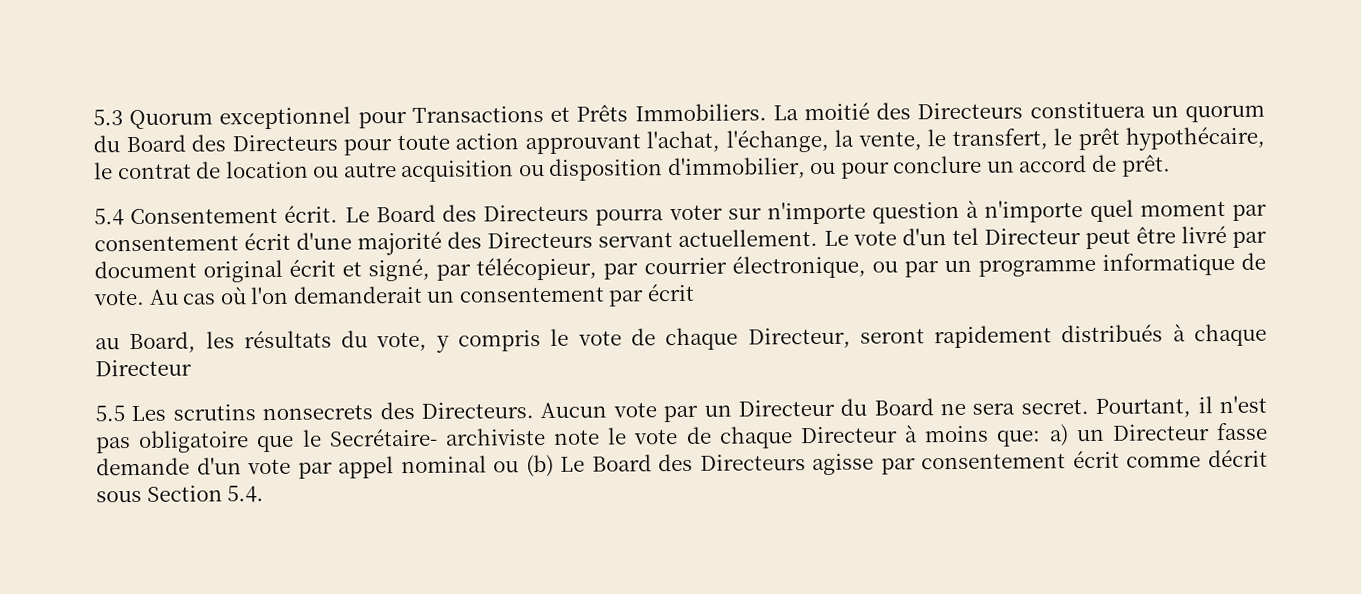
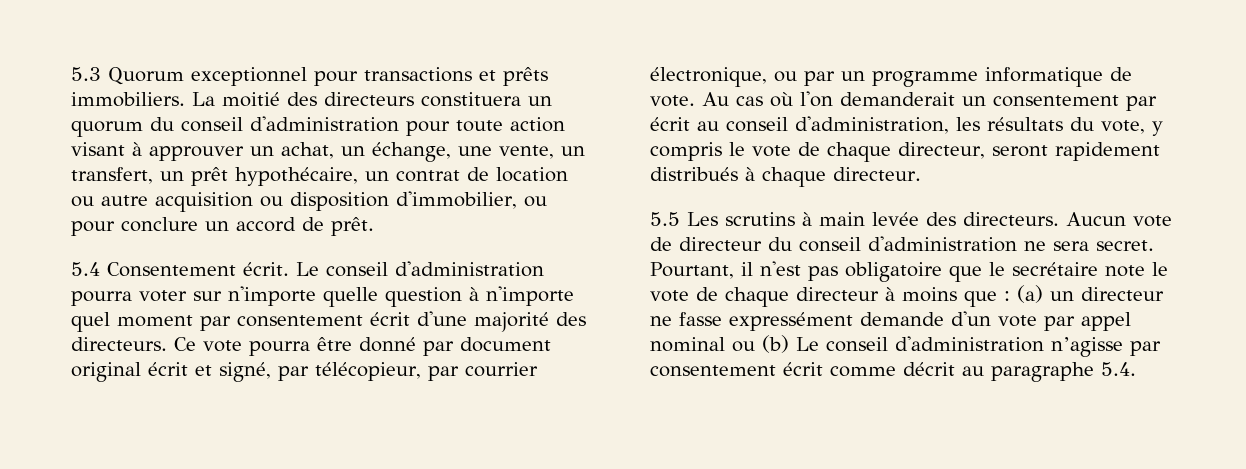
[411,103,767,123] Transactions et Prêts Immobiliers. -> [364,67,548,86] [71,92,185,107] transactions et prêts immobiliers.
[917,102,1024,120] Directeurs -> [324,92,414,106] directeurs
[125,128,1072,156] Board des Directeurs pour toute action approuvant l'achat, l'échange, la vente, le transfert, le -> [181,116,565,136] [71,142,585,162] [71,167,184,184] conseil d'administration pour toute action visant à approuver un achat, un échange, une vente, un transfert, un
[93,162,113,180] le -> [365,171,389,181] un
[375,204,590,223] Board des Directeurs -> [326,261,544,277] conseil d'administration
(866, 213) none -> [323,287,378,307] quelle
[487,225,1227,250] Directeurs servant actuellement. Le vote d'un tel Directeur peut être livré -> [71,337,416,356] directeurs. Ce vote pourra être donné
[95,331,197,354] // au Board, -> [697,116,949,134] au conseil d'administration,
[747,327,851,349] Directeur, -> [898,142,985,159] directeur,
[95,359,192,377] Directeur -> [833,167,921,181] directeur.
[262,398,934,423] nonsecrets des Directeurs. Aucun vote par un Directeur du Board -> [802,212,1172,227] [650,236,1017,252] à main levée des directeurs. Aucun vote de directeur du conseil d'administration
[328,427,546,447] Secrétaire- archiviste -> [1011,262,1098,276] secrétaire
[799,426,898,444] Directeur -> [796,287,879,301] directeur
[996,422,1268,447] que: a) un Directeur fasse -> [964,285,1164,307] [650,312,853,331] que : (a) un directeur ne fasse expressément
[591,453,875,476] Board des Directeurs agisse -> [826,336,1123,357] conseil d'administration n’agisse
[96,485,223,503] sous Section -> [962,362,1094,382] au paragraphe

